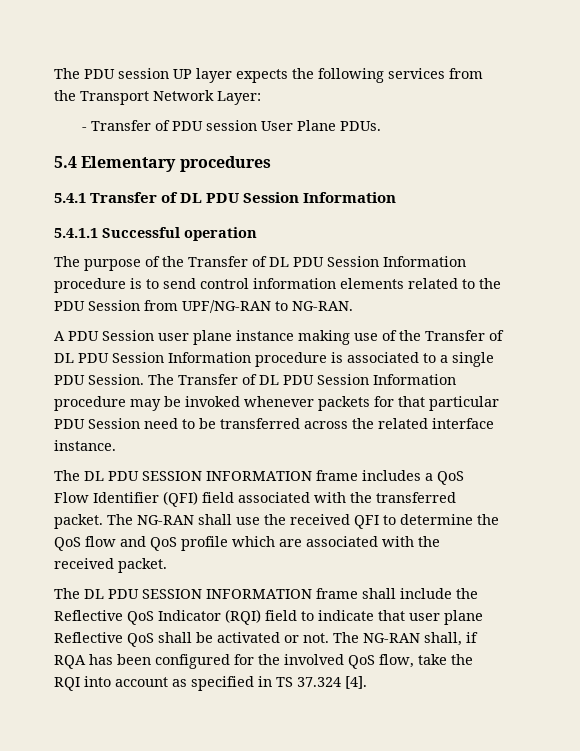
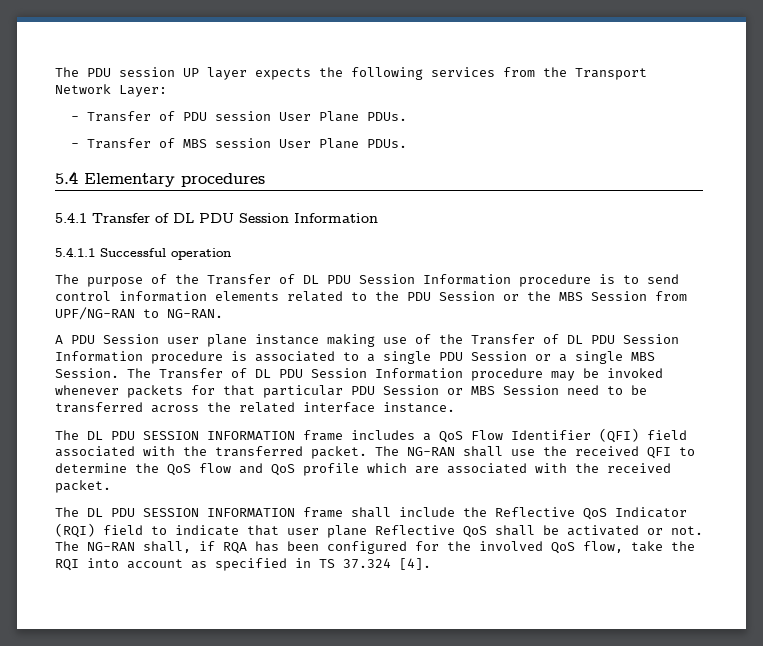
(382, 126) none -> [70,138,407,149] // - Transfer of MBS session User Plane PDUs.
(140, 305) none -> [503,291,647,301] or the MBS Session
(85, 380) none -> [471,351,655,364] Session or a single MBS
(140, 423) none -> [447,385,559,395] or MBS Session

